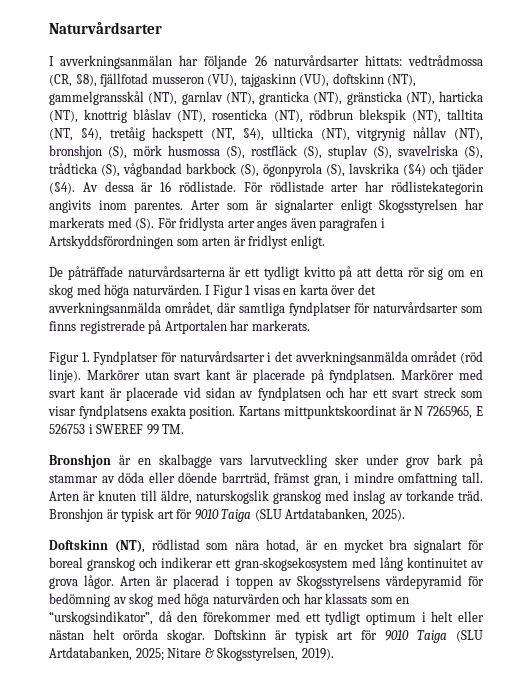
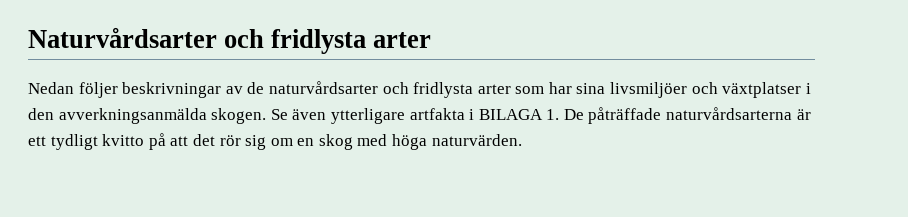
[49,55,483,69] [49,73,417,87] [49,91,483,105] [49,109,483,123] [49,127,484,141] [49,145,483,159] [49,163,484,177] [49,181,484,195] [49,199,484,213] [49,217,385,231] [49,235,325,249] // I avverkningsanmälan har följande 26 naturvårdsarter hittats: vedtrådmossa (CR, §8), fjällfotad musseron (VU), tajgaskinn (VU), doftskinn (NT), gammelgransskål (NT), garnlav (NT), granticka (NT), gränsticka (NT), harticka (NT), knottrig blåslav (NT), rosenticka (NT), rödbrun blekspik (NT), talltita (NT, §4), tretåig hackspett (NT, §4), ullticka (NT), vitgrynig nållav (NT), bronshjon (S), mörk husmossa (S), rostfläck (S), stuplav (S), svavelriska (S), trådticka (S), vågbandad barkbock (S), ögonpyrola (S), lavskrika (§4) och tjäder (§4). Av dessa är 16 rödlistade. För rödlistade arter har rödlistekategorin angivits inom parentes. Arter som är signalarter enligt Skogsstyrelsen har markerats med (S). För fridlysta arter anges även paragrafen i Artskyddsförordningen som arten är fridlyst enligt. // -> [224,29,432,54] [28,81,811,98] [28,108,560,124] och fridlysta arter // Nedan följer beskrivningar av de naturvårdsarter och fridlysta arter som har sina livsmiljöer och växtplatser i den avverkningsanmälda skogen. Se även ytterligare artfakta i BILAGA 1.
[375,266,403,277] detta -> [192,134,215,146] det
[205,284,376,298] [49,302,483,316] [49,320,310,334] [49,351,483,365] [49,369,484,383] [49,387,483,401] [48,405,483,419] [49,423,185,435] [49,454,483,468] [49,472,484,486] [49,490,484,504] [49,508,405,522] [49,539,484,553] [49,557,484,571] [49,575,484,589] [49,593,410,607] [49,611,484,625] [49,629,483,643] [49,647,334,661] I Figur 1 visas en karta över det avverkningsanmälda området, där samtliga fyndplatser för naturvårdsarter som finns registrerade på Artportalen har markerats. // Figur 1. Fyndplatser för naturvårdsarter i det avverkningsanmälda området (röd linje). Markörer utan svart kant är placerade på fyndplatsen. Markörer med svart kant är placerade vid sidan av fyndplatsen och har ett svart streck som visar fyndplatsens exakta position. Kartans mittpunktskoordinat är N 7265965, E 526753 i SWEREF 99 TM. // Bronshjon är en skalbagge vars larvutveckling sker under grov bark på stammar av döda eller döende barrträd, främst gran, i mindre omfattning tall. Arten är knuten till äldre, naturskogslik granskog med inslag av torkande träd. Bronshjon är typisk art för 9010 Taiga (SLU Artdatabanken, 2025). // Doftskinn (NT), rödlistad som nära hotad, är en mycket bra signalart för boreal granskog och indikerar ett gran-skogsekosystem med lång kontinuitet av grova lågor. Arten är placerad i toppen av Skogsstyrelsens värdepyramid för bedömning av skog med höga naturvärden och har klassats som en “urskogsindikator”, då den förekommer med ett tydligt optimum i helt eller nästan helt orörda skogar. Doftskinn är typisk art för 9010 Taiga (SLU Artdatabanken, 2025; Nitare & Skogsstyrelsen, 2019). -> (522, 140) none

